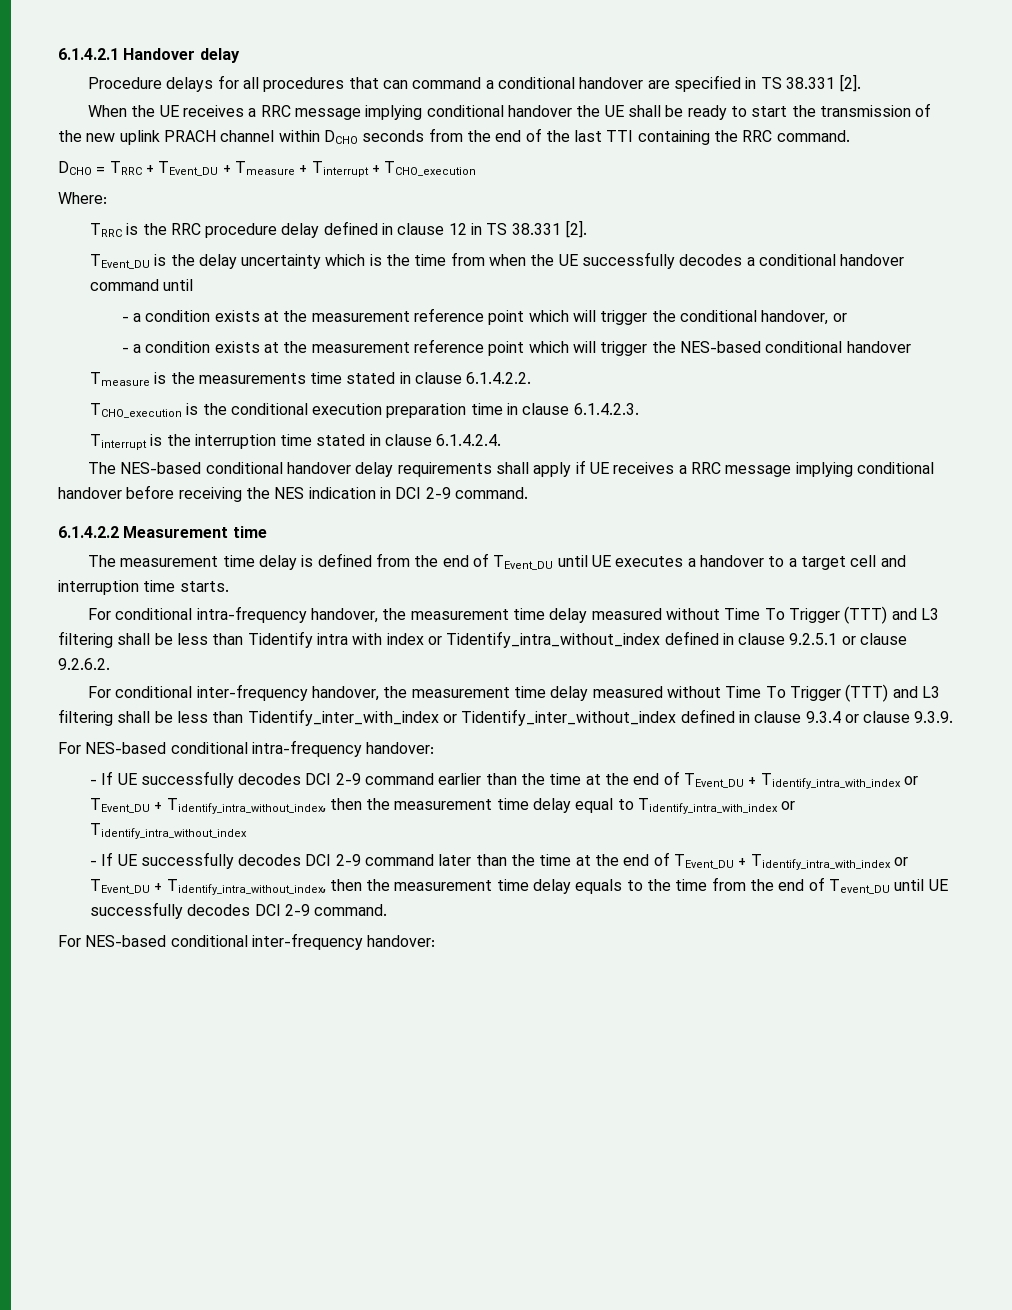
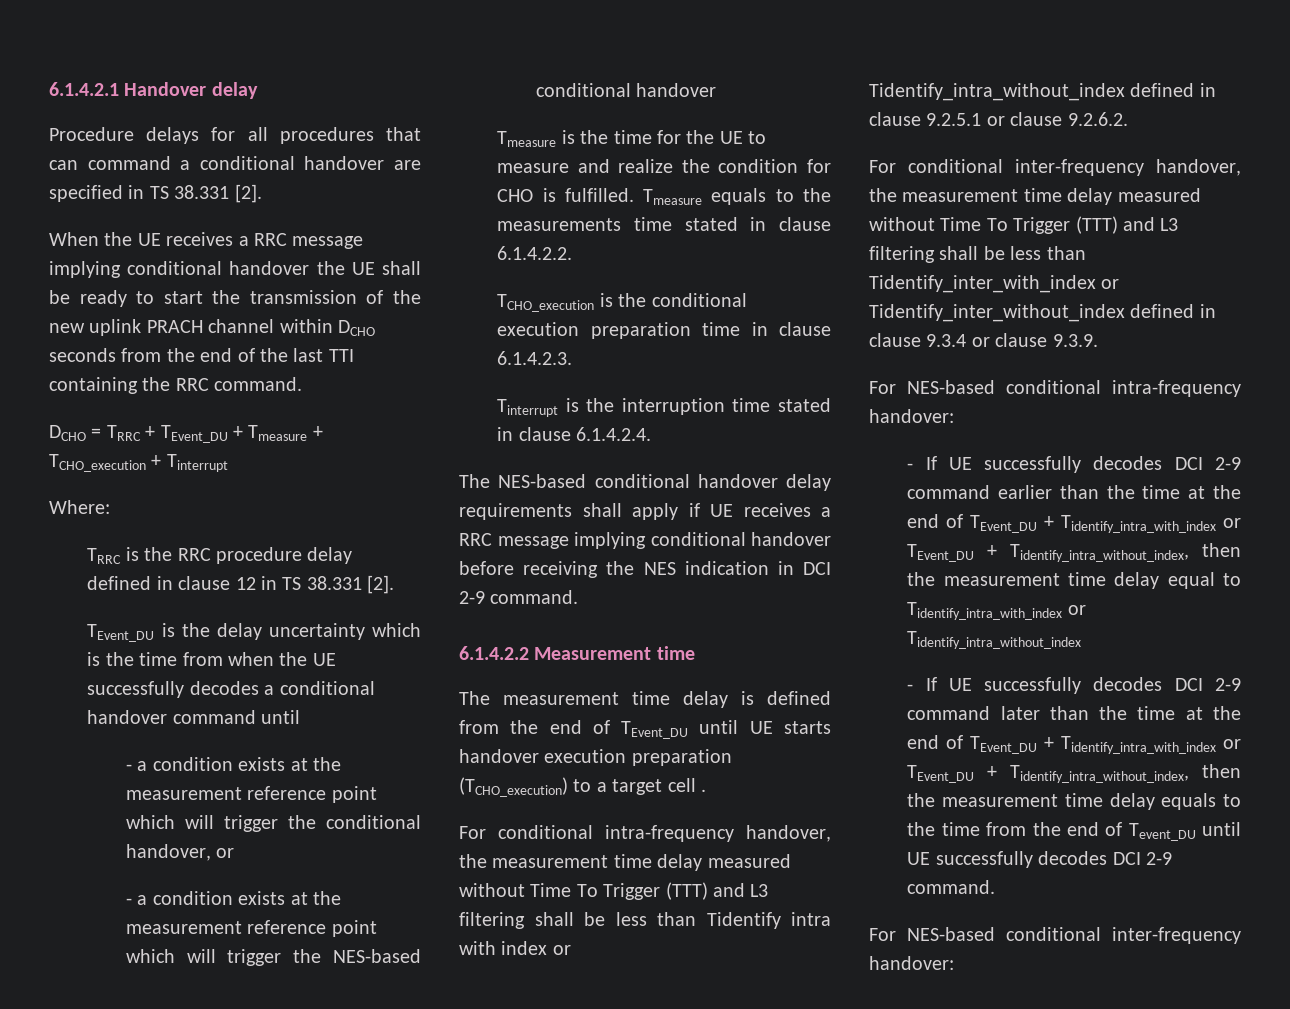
[311,161,477,177] Tinterrupt + TCHO_execution -> [49,454,228,472] TCHO_execution + Tinterrupt
(195, 378) none -> [613,130,767,144] [497,159,831,173] [497,188,831,205] time for the UE to measure and realize the condition for CHO is fulfilled. Tmeasure equals to the
[615,555,906,570] [58,580,229,595] executes a handover to a target cell and interruption time starts. -> [784,721,831,734] [459,749,732,766] [459,777,706,797] starts handover execution preparation (TCHO_execution) to a target cell .

